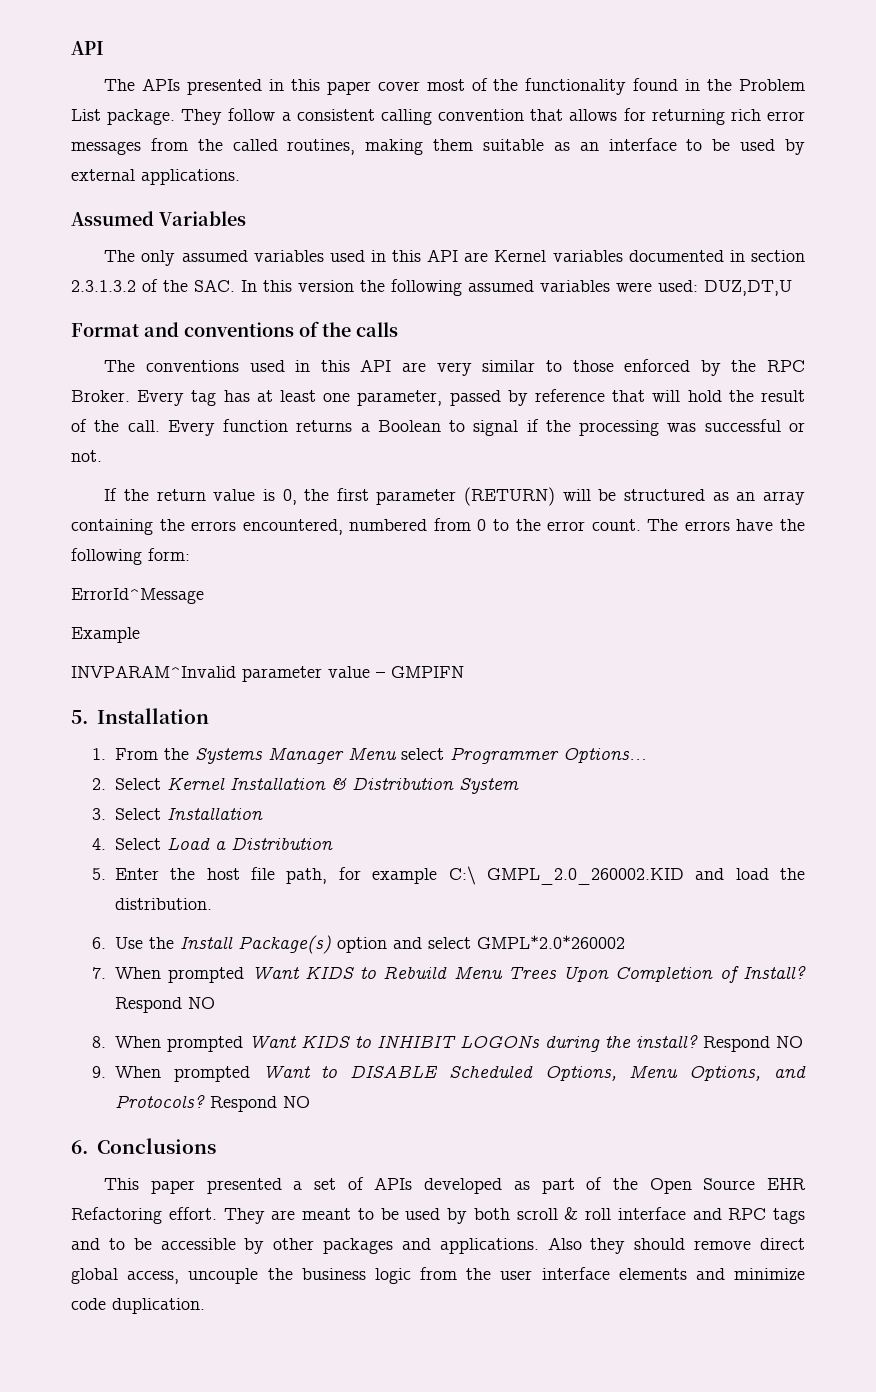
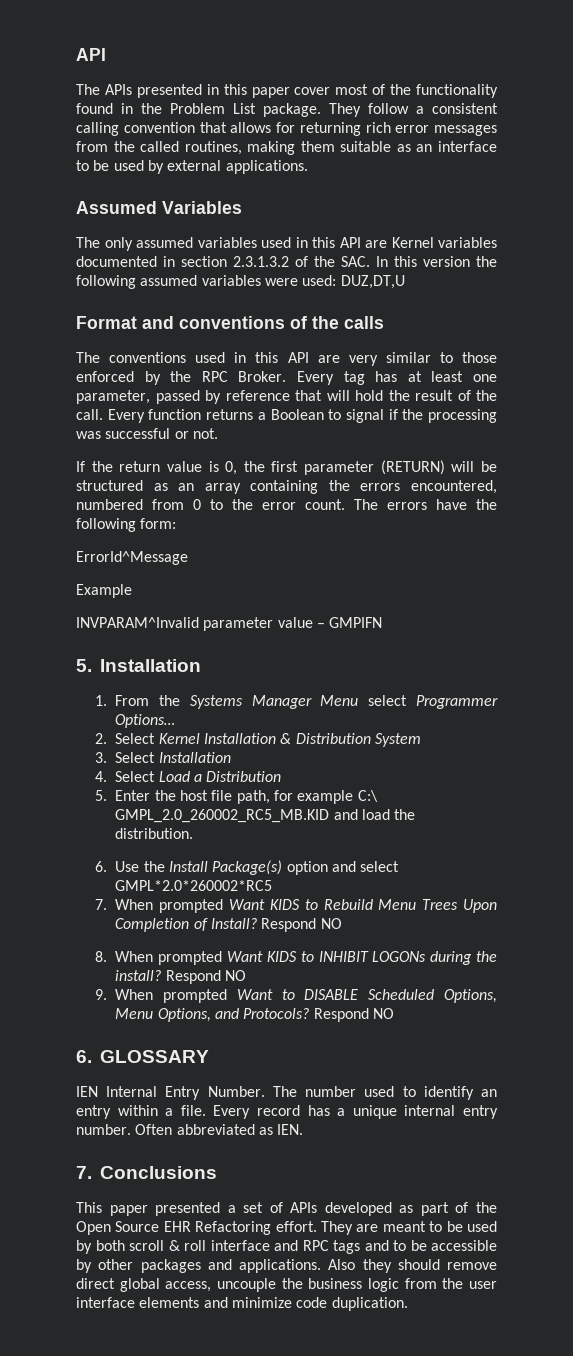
[486,868,684,885] GMPL_2.0_260002.KID -> [115,809,330,823] GMPL_2.0_260002_RC5_MB.KID
[477,935,626,949] GMPL*2.0*260002 -> [115,880,273,891] GMPL*2.0*260002*RC5
(88, 1147) none -> [100,1050,209,1063] [76,1086,498,1100] [76,1105,499,1119] [76,1124,304,1135] [76,1166,92,1179] GLOSSARY // IEN Internal Entry Number. The number used to identify an entry within a file. Every record has a unique internal entry number. Often abbreviated as IEN. // 7.

